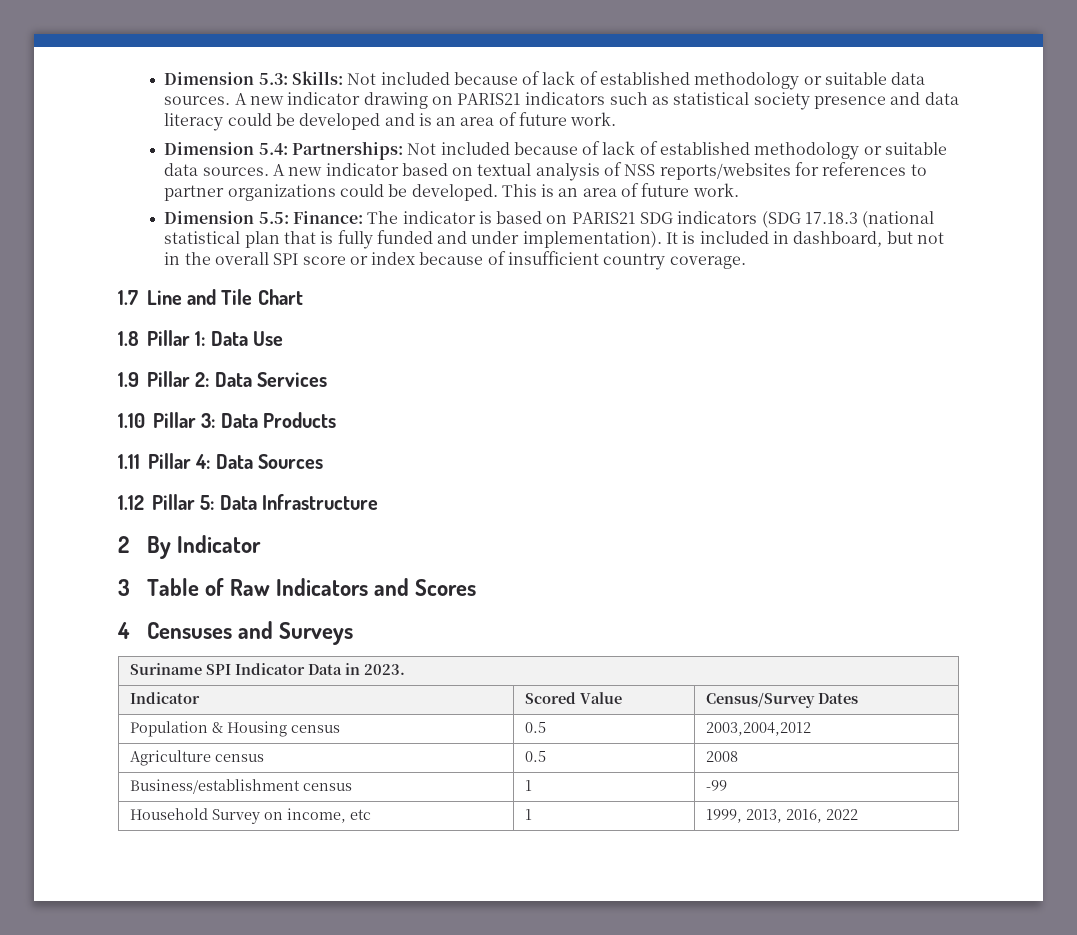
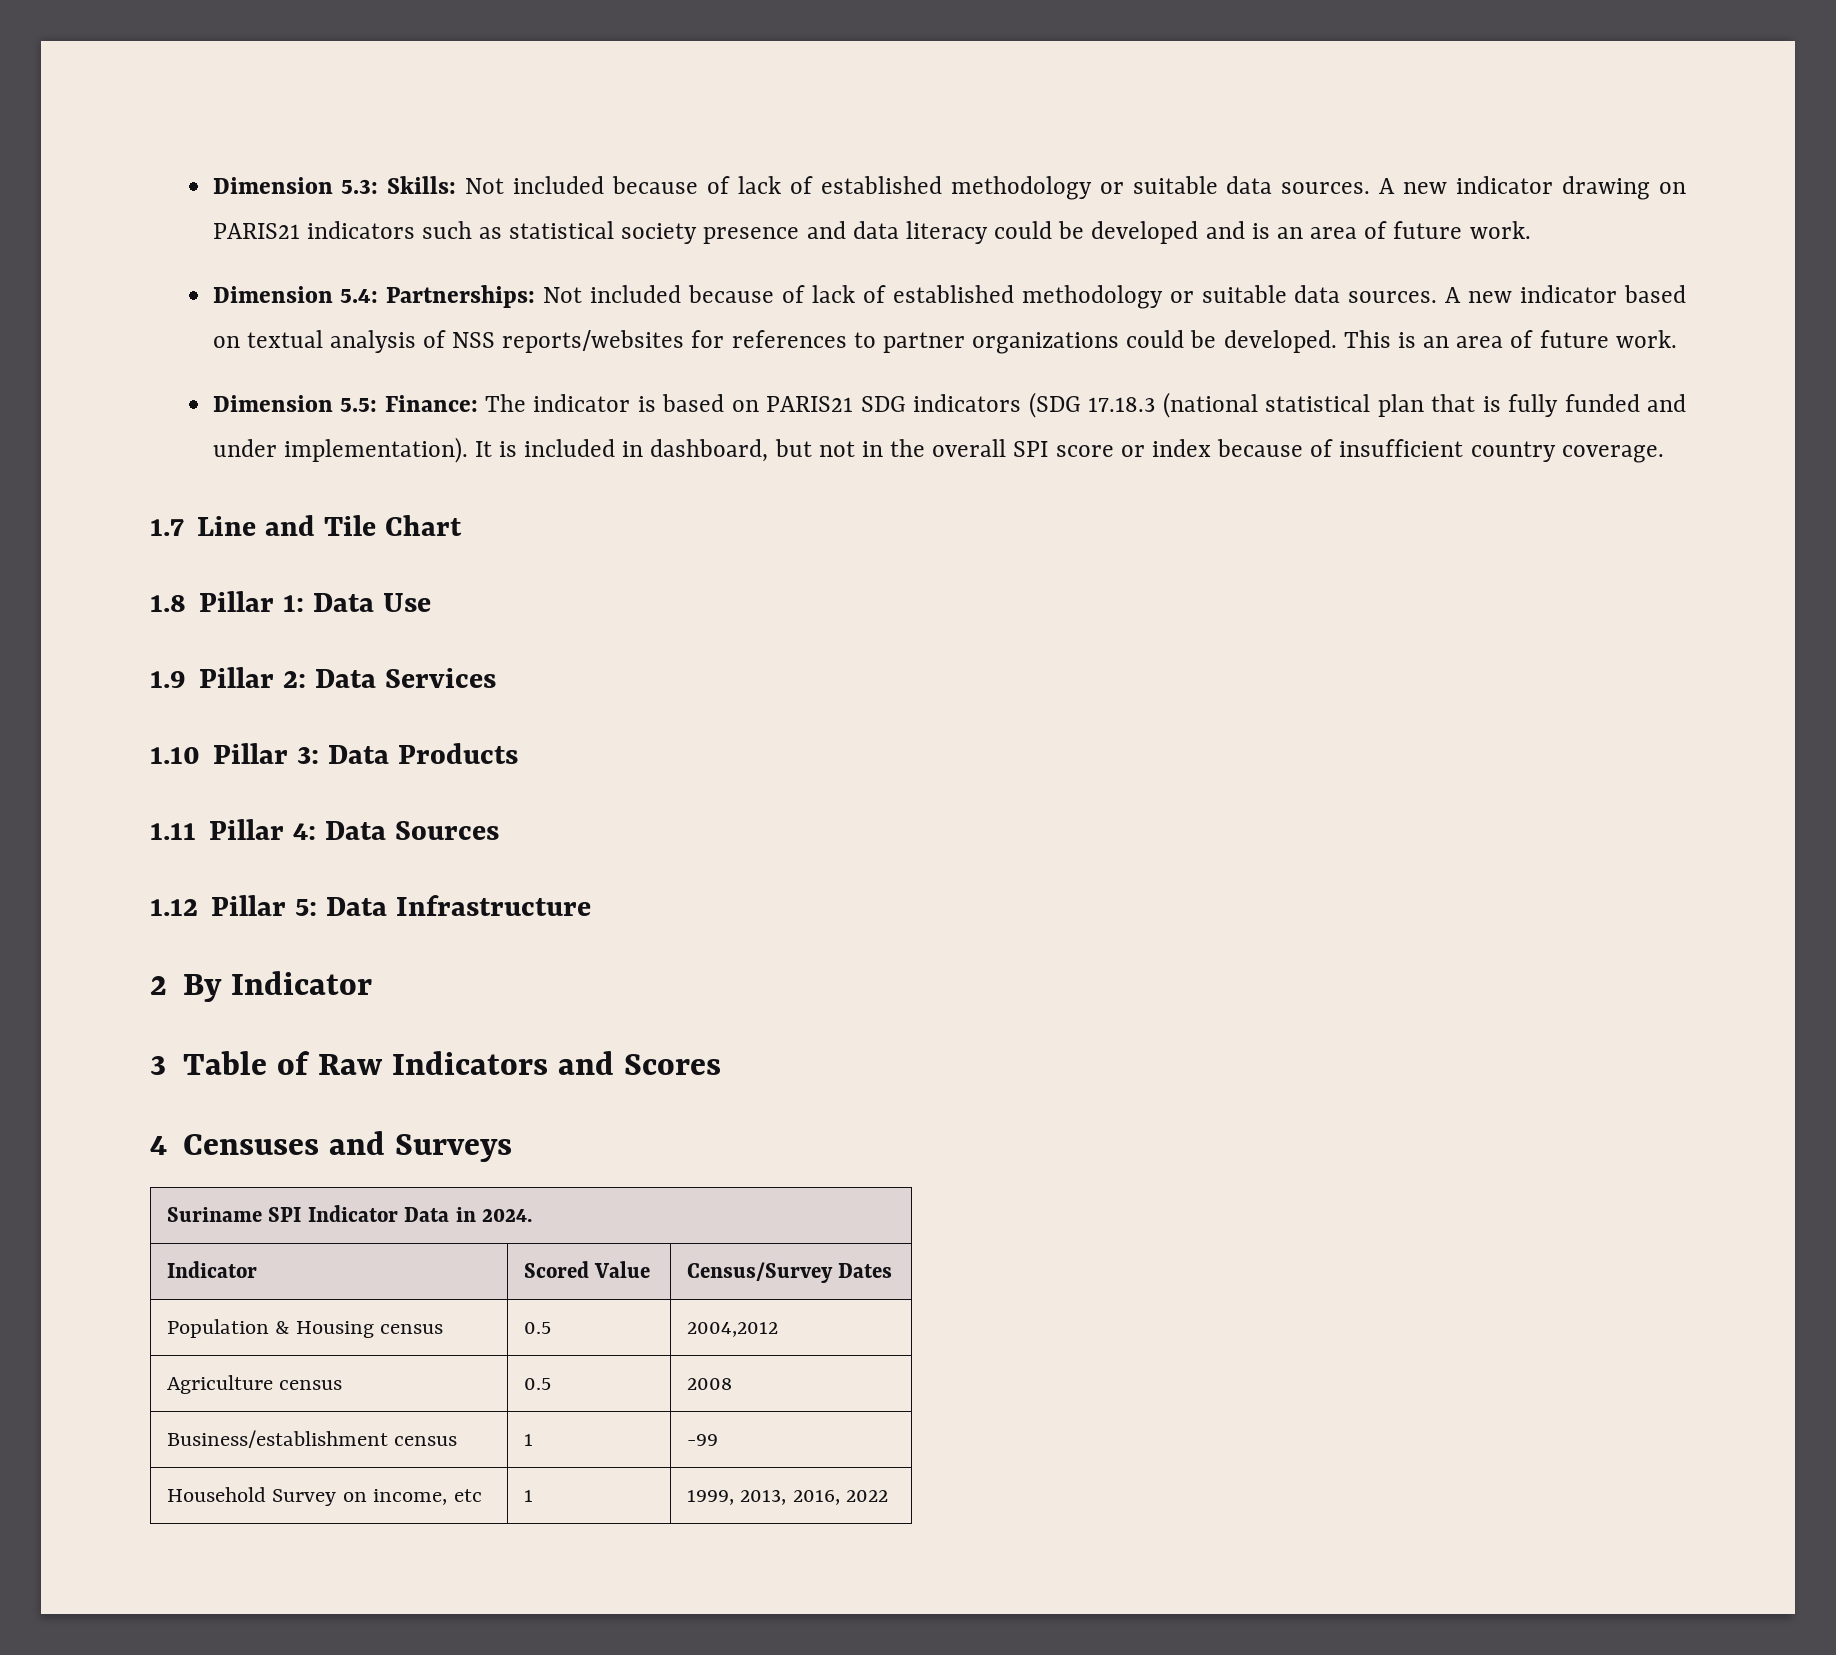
[363,664,405,675] 2023. -> [482,1208,533,1222] 2024.
[705,722,811,736] 2003,2004,2012 -> [686,1322,778,1337] 2004,2012

